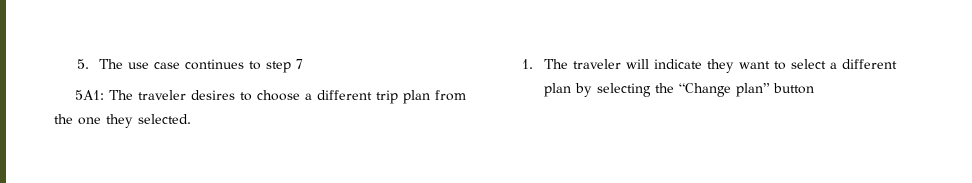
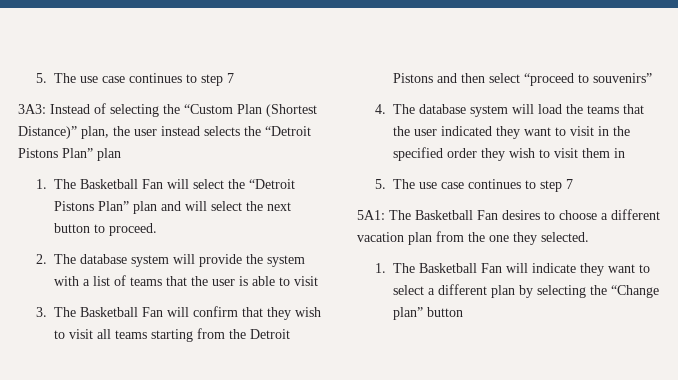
[76,59,304,73] 5. The use case continues to step 7 -> [35,73,234,86] [18,103,317,117] [18,126,311,139] [18,148,121,161] [35,179,295,189] [53,201,291,214] [53,223,157,236] [35,254,305,267] [53,275,318,286] [35,306,321,320] [53,328,290,342] [392,73,652,86] [374,104,644,117] [392,126,630,139] [392,147,625,161] [374,179,573,192] 5. The use case continues to step 7 // 3A3: Instead of selecting the “Custom Plan (Shortest Distance)” plan, the user instead selects the “Detroit Pistons Plan” plan // 1. The Basketball Fan will select the “Detroit Pistons Plan” plan and will select the next button to proceed. // 2. The database system will provide the system with a list of teams that the user is able to visit // 3. The Basketball Fan will confirm that they wish to visit all teams starting from the Detroit Pistons and then select “proceed to souvenirs” // 4. The database system will load the teams that the user indicated they want to visit in the specified order they wish to visit them in // 5. The use case continues to step 7
[137,90,186,100] traveler -> [415,210,498,220] Basketball Fan
[375,90,398,104] trip -> [357,232,404,242] vacation
[573,59,622,69] traveler -> [418,263,502,273] Basketball Fan

